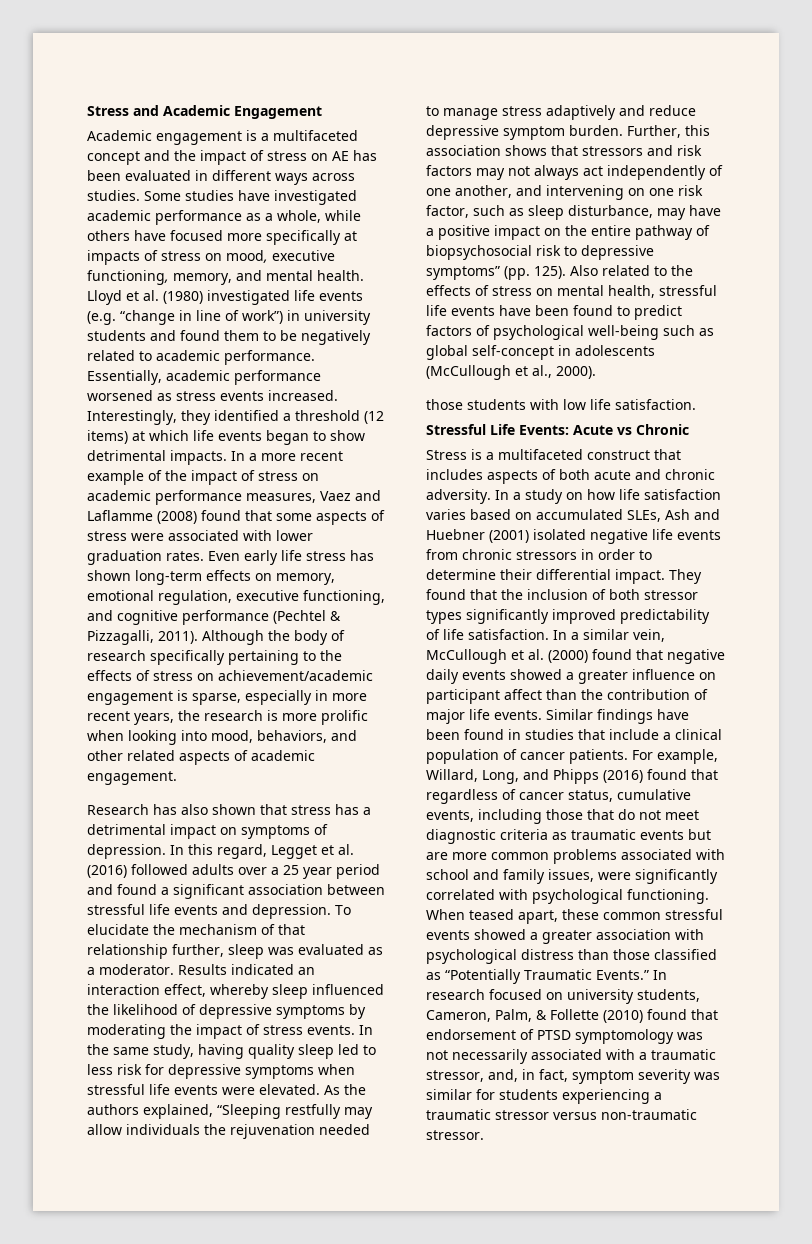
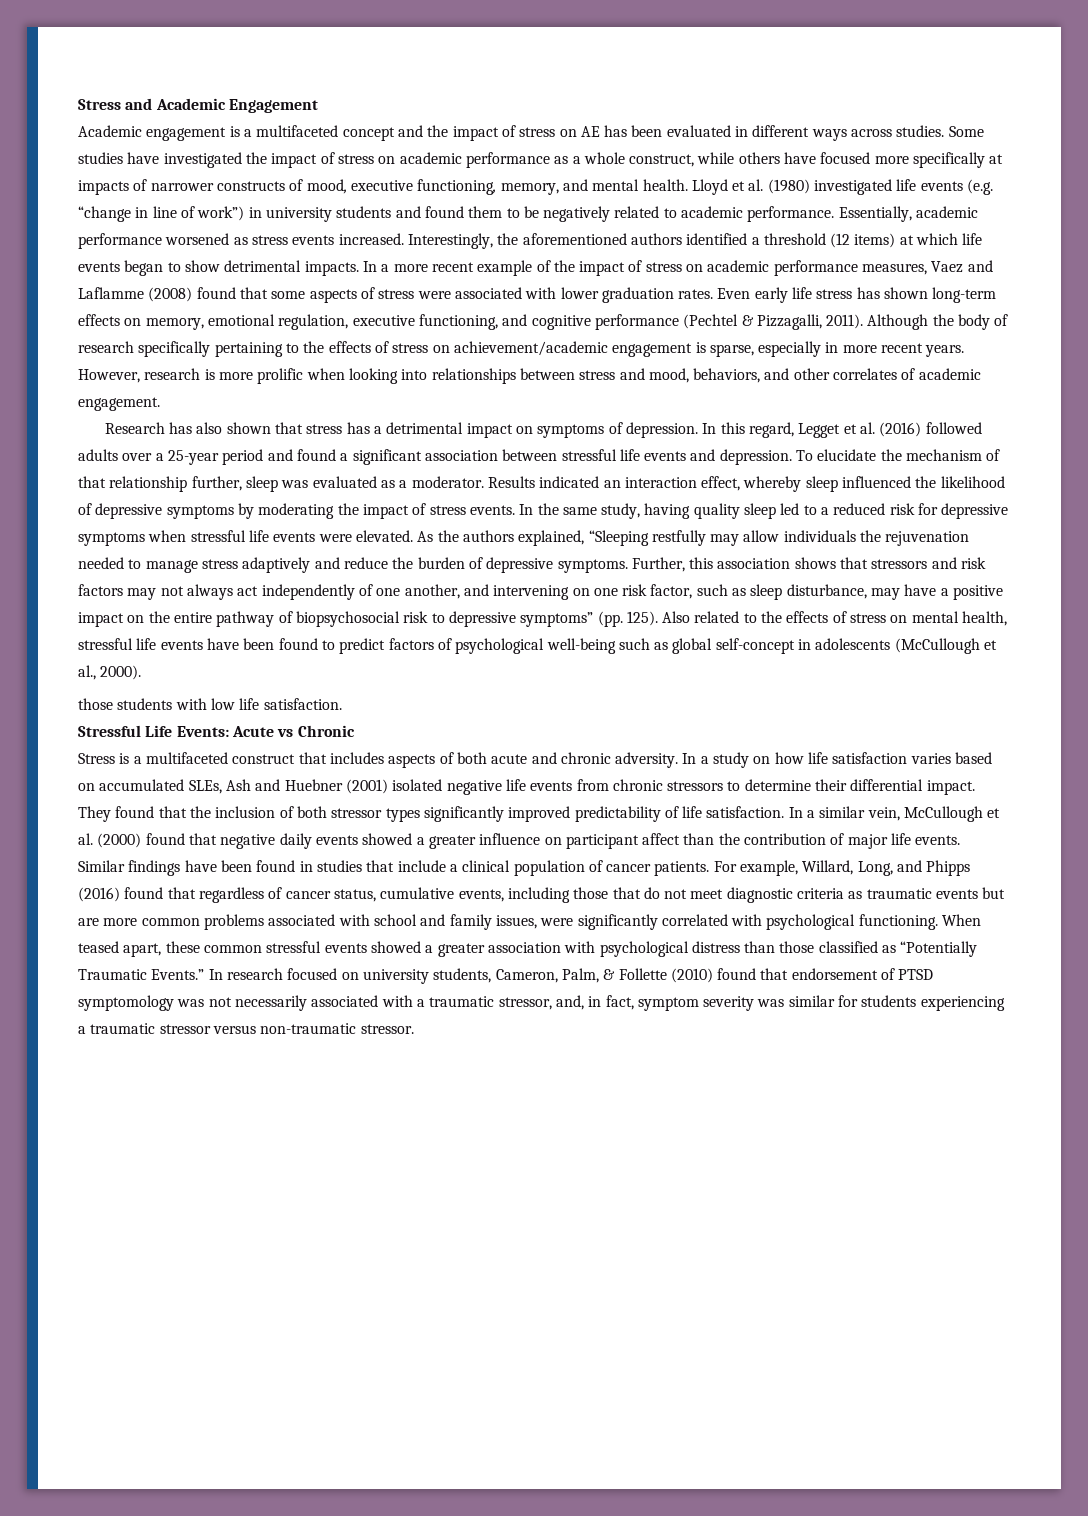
(357, 197) none -> [245,152,396,168] the impact of stress on
[277,210,321,223] whole, -> [583,152,695,167] whole construct,
[161,251,222,261] stress on -> [150,179,304,191] narrower constructs of
[181,410,211,425] they -> [497,233,682,245] the aforementioned authors
[134,710,200,725] years, the -> [925,345,965,357] [78,369,140,383] years. However,
(207, 735) none -> [431,368,645,384] relationships between stress and
[127,750,230,765] related aspects -> [833,368,898,380] correlates
[283,865,332,879] 25 year -> [167,450,219,465] 25-year
[87,1064,113,1075] less -> [821,503,886,515] a reduced
[426,125,623,140] depressive symptom burden. -> [392,557,628,573] the burden of depressive symptoms.
[581,549,635,560] in order -> (724, 786) none

